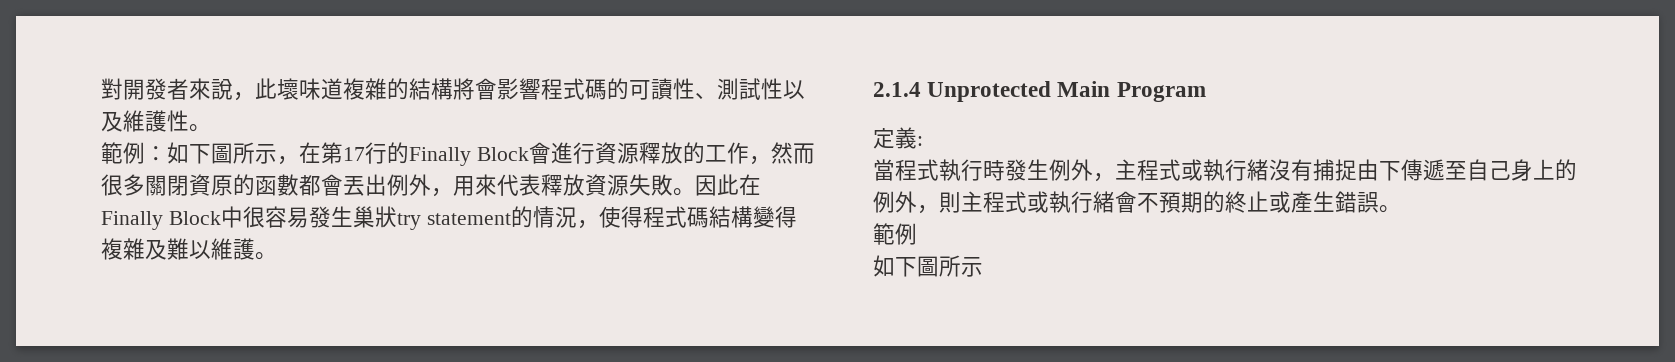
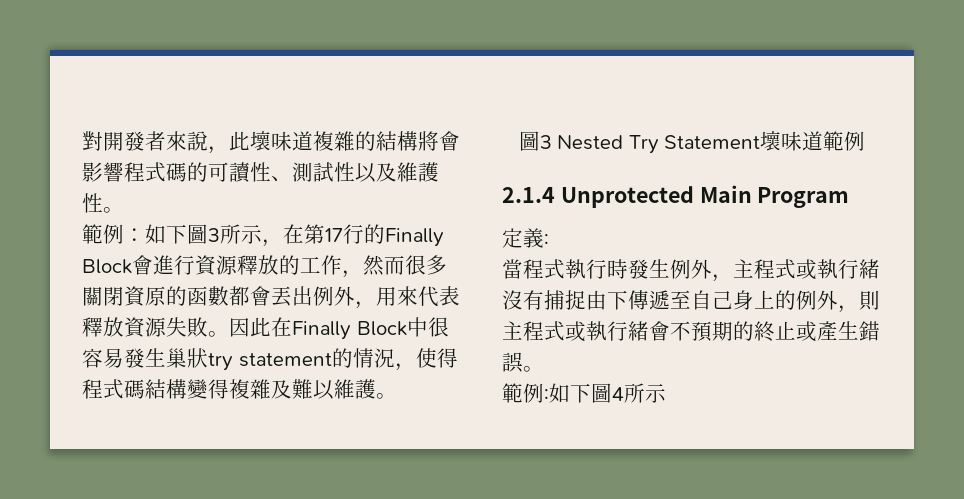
(233, 153) none -> [208,228,220,242] 3
(277, 256) none -> [518,131,866,154] // 圖3 Nested Try Statement壞味道範例
[873,255,939,277] // 如下圖 -> [544,383,624,403] :如下圖4

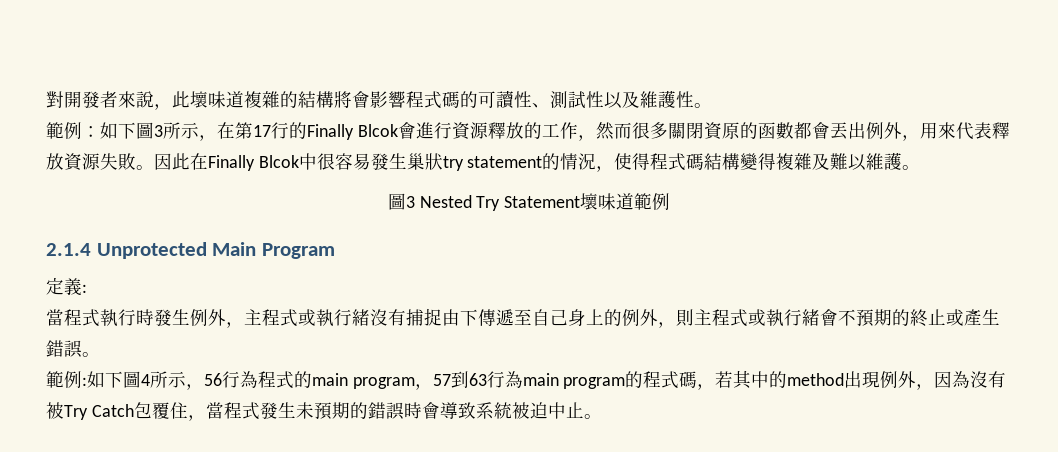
[82,259,132,274] Block -> [357,124,398,137] Blcok
[356,321,407,336] Block -> [258,155,299,168] Blcok
(666, 393) none -> [186,370,1007,390] [46,402,602,421] ，56行為程式的main program，57到63行為main program的程式碼，若其中的method出現例外，因為沒有被Try Catch包覆住，當程式發生未預期的錯誤時會導致系統被迫中止。

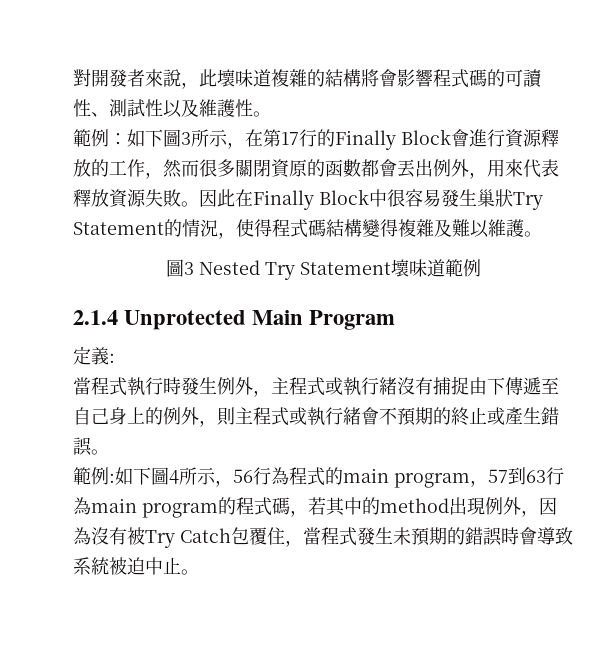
[357,124,398,137] Blcok -> [401,129,451,145] Block
[258,155,299,168] Blcok -> [319,189,369,205] Block
[442,156,543,171] try statement -> [513,192,543,210] [73,222,164,235] Try Statement

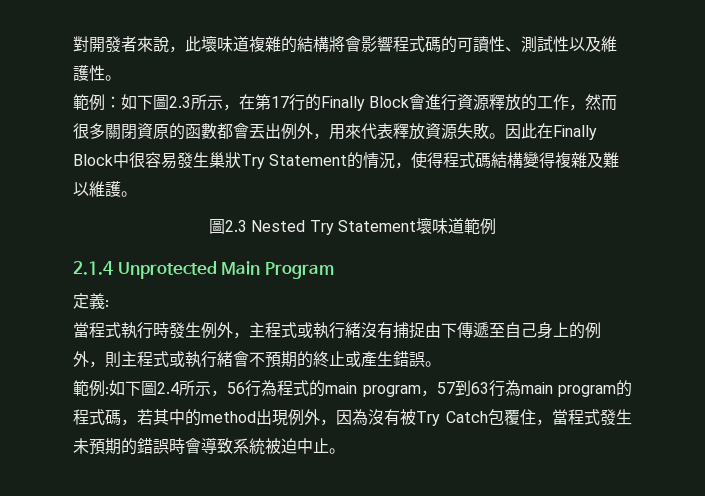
[181,132,191,145] 3 -> [169,96,191,108] 2.3
[183,262,194,275] 3 -> [225,220,248,232] 2.3
[169,470,179,484] 4 -> [157,382,179,394] 2.4

